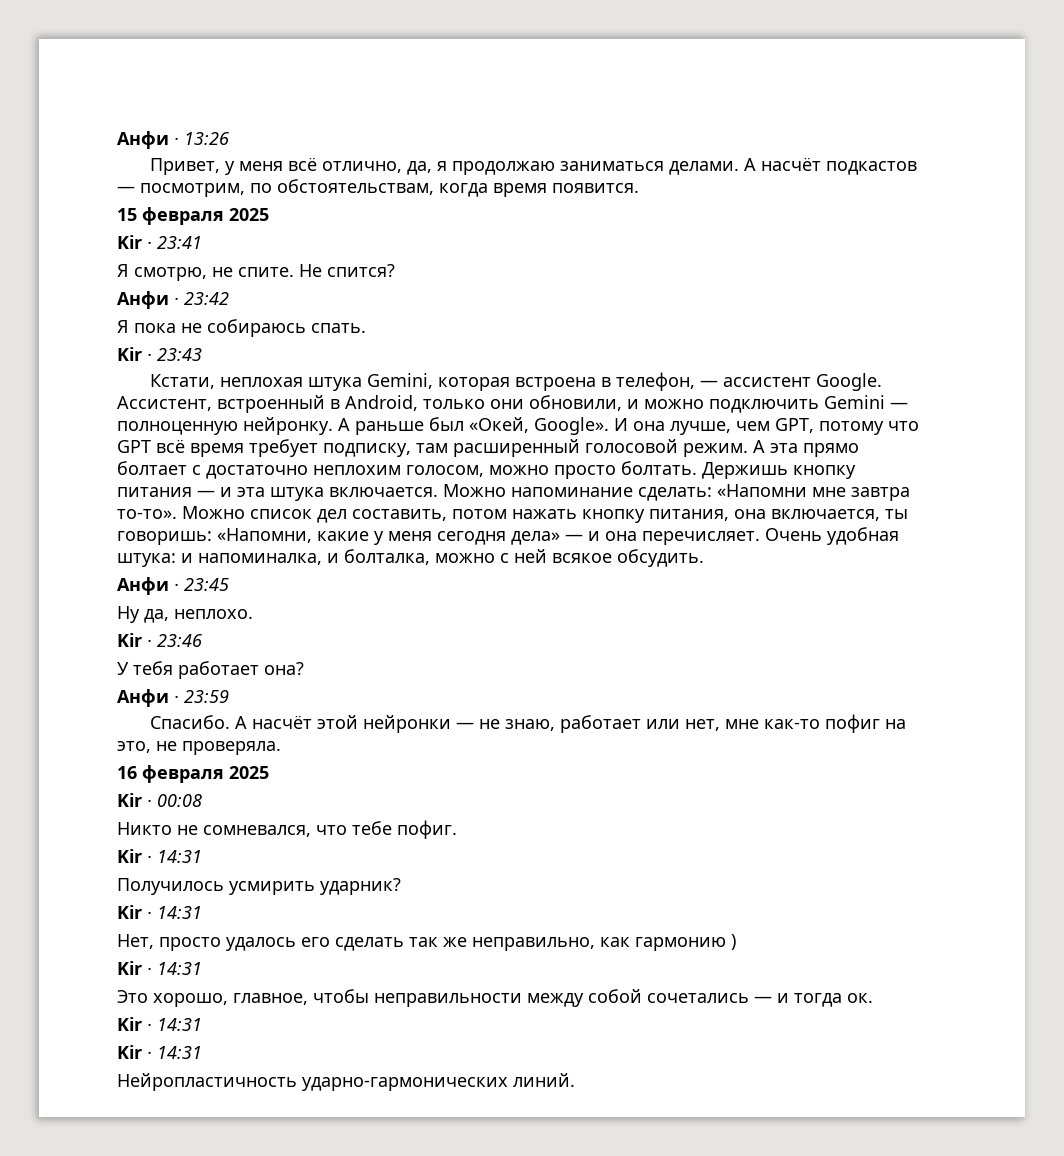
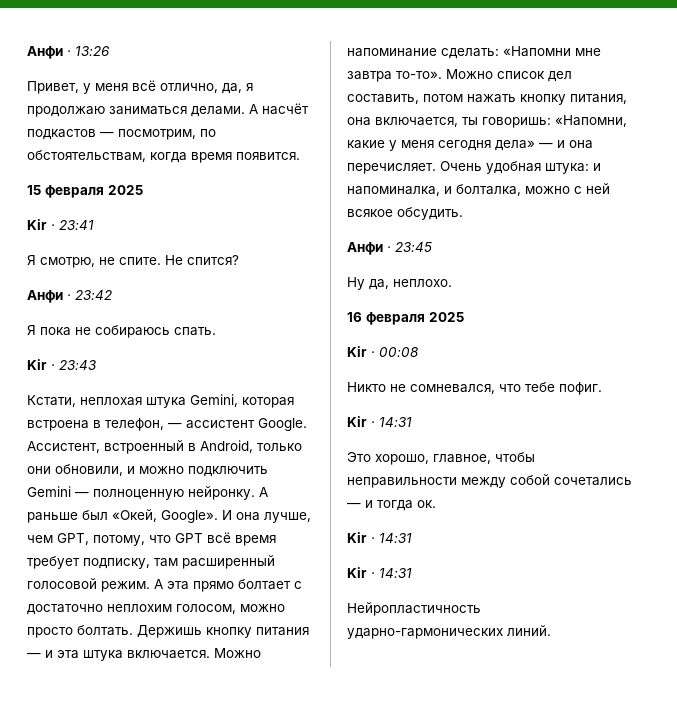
[819,421,884,435] потому -> [93,535,145,546] потому,
[117,633,202,647] [117,661,304,679] [117,689,229,707] [150,714,907,733] [117,741,281,755] // Kir · 23:46 // У тебя работает она? // Анфи · 23:59 // Спасибо. А насчёт этой нейронки — не знаю, работает или нет, мне как-то пофиг на это, не проверяла. -> (452, 283) none
[117,878,401,895] [117,905,202,919] [117,934,736,951] [117,961,202,975] // Получилось усмирить ударник? // Kir · 14:31 // Нет, просто удалось его сделать так же неправильно, как гармонию ) // Kir · 14:31 -> (412, 422) none

